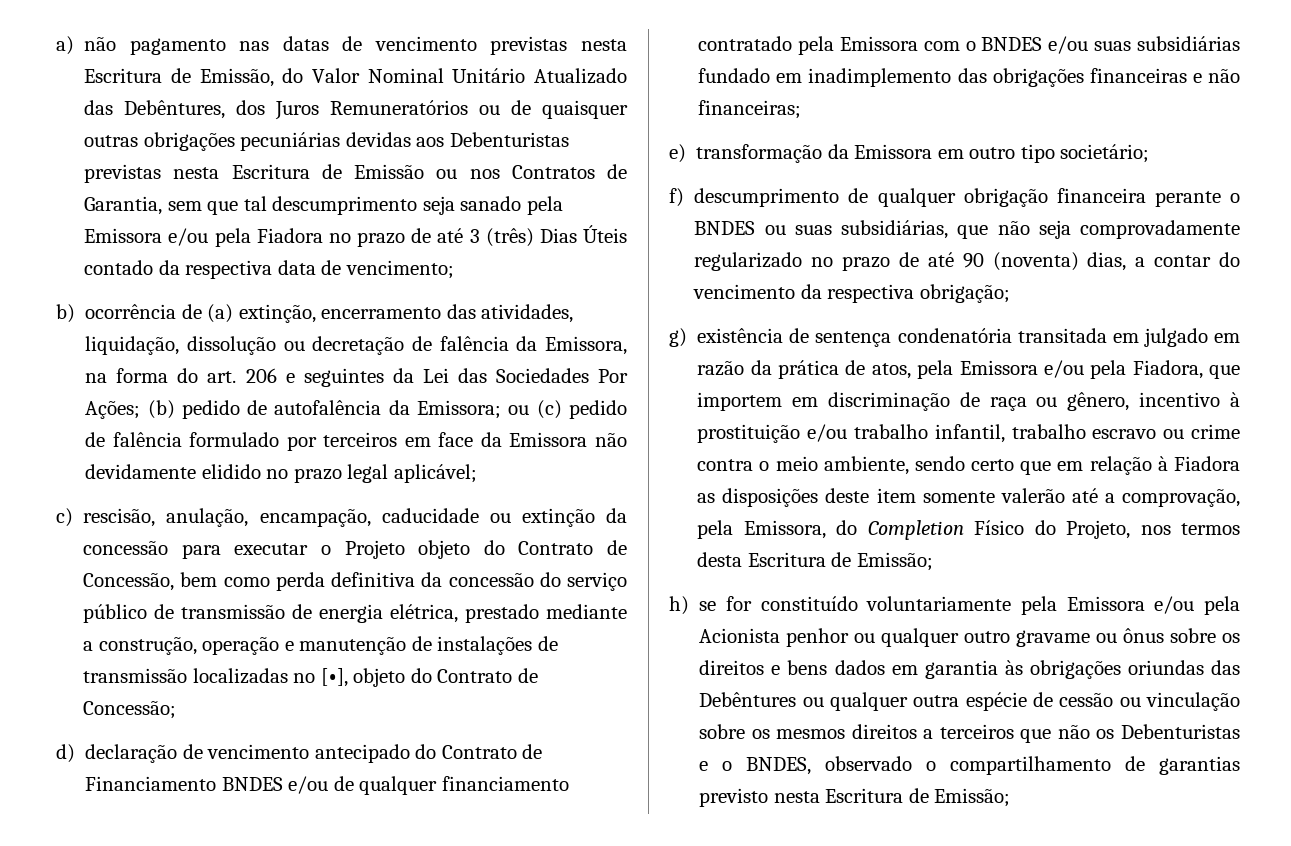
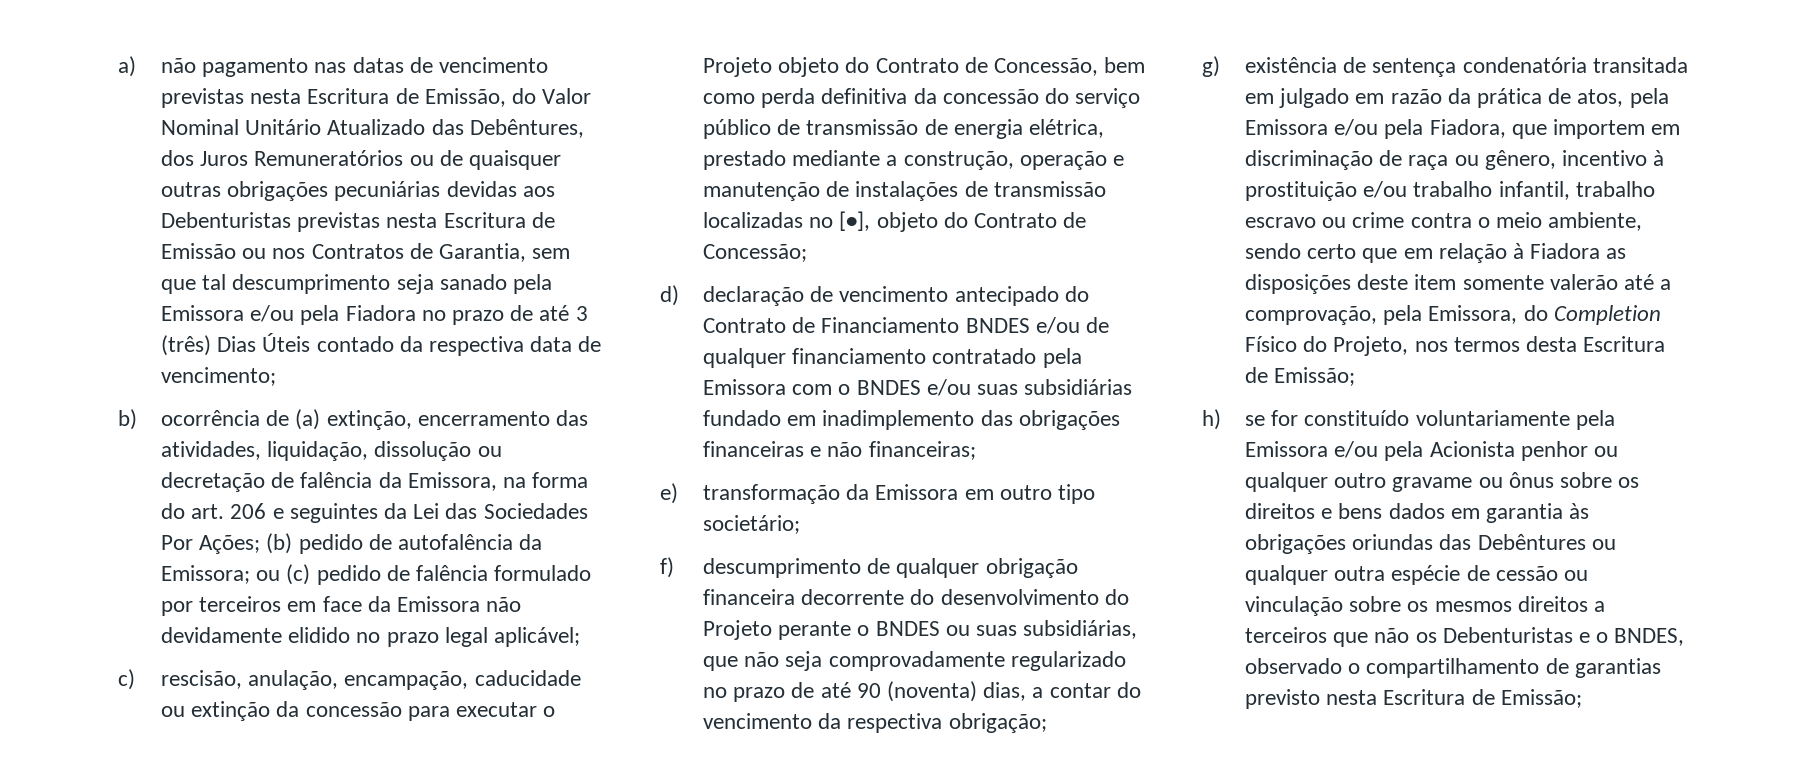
(1146, 195) none -> [801,589,1129,605] [702,620,772,640] decorrente do desenvolvimento do Projeto

